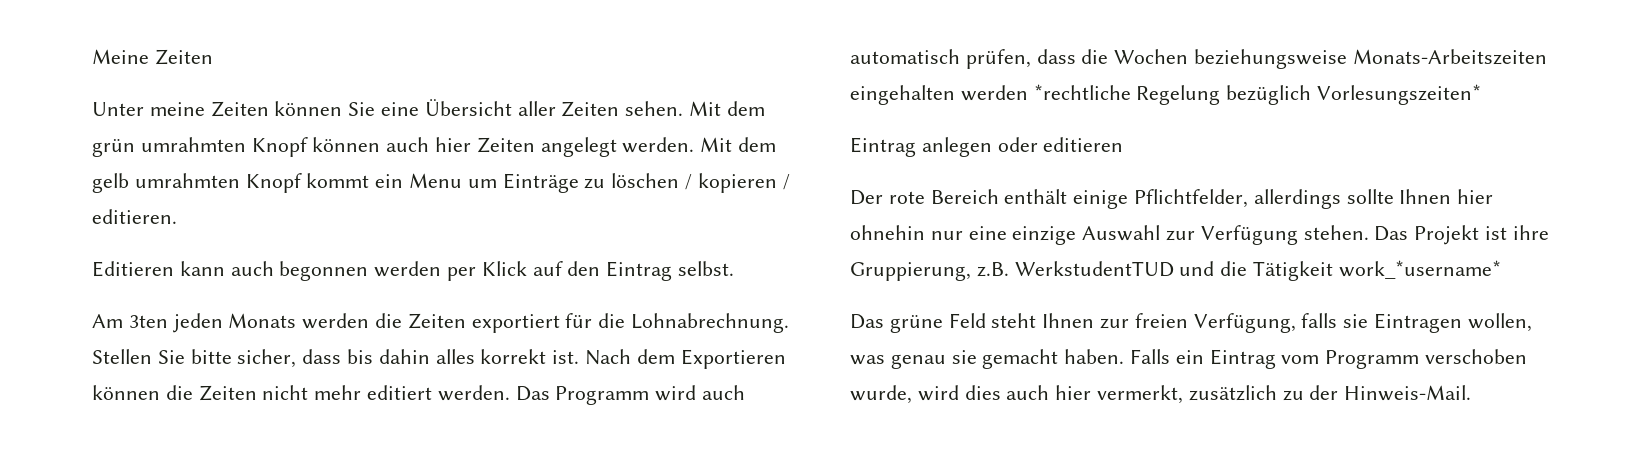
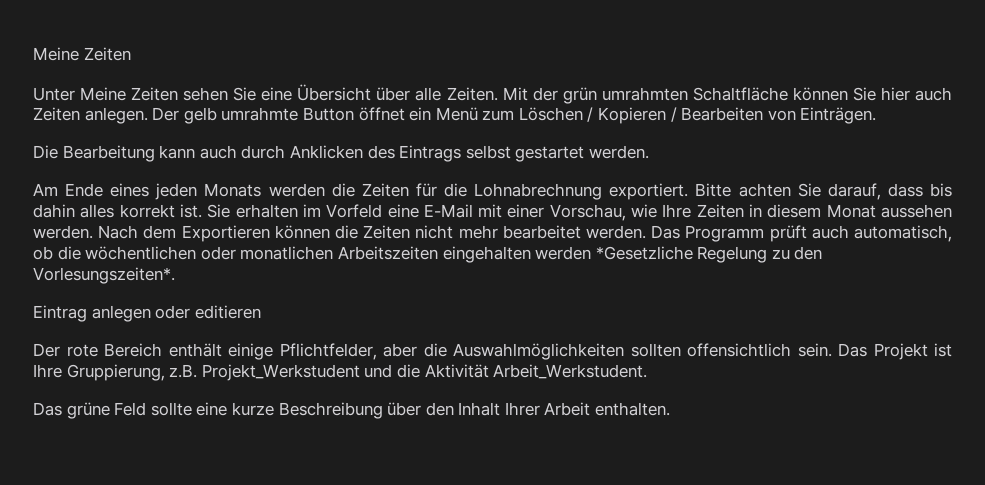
[149,99,765,117] [92,137,777,157] [92,173,790,193] [92,209,177,224] [92,261,735,281] meine Zeiten können Sie eine Übersicht aller Zeiten sehen. Mit dem grün umrahmten Knopf können auch hier Zeiten angelegt werden. Mit dem gelb umrahmten Knopf kommt ein Menu um Einträge zu löschen / kopieren / editieren. // Editieren kann auch begonnen werden per Klick auf den Eintrag selbst. -> [80,84,952,104] [33,107,877,124] [33,145,649,162] Meine Zeiten sehen Sie eine Übersicht über alle Zeiten. Mit der grün umrahmten Schaltfläche können Sie hier auch Zeiten anlegen. Der gelb umrahmte Button öffnet ein Menü zum Löschen / Kopieren / Bearbeiten von Einträgen. // Die Bearbeitung kann auch durch Anklicken des Eintrags selbst gestartet werden.
[128,315,168,328] 3ten -> [65,183,150,197] Ende eines
[471,314,560,333] exportiert -> (409, 190) none
[631,313,790,333] [92,349,297,368] Lohnabrechnung. Stellen Sie bitte sicher, -> [474,183,881,200] Lohnabrechnung exportiert. Bitte achten Sie darauf,
(580, 357) none -> [207,204,952,221] [33,225,93,239] Sie erhalten im Vorfeld eine E-Mail mit einer Vorschau, wie Ihre Zeiten in diesem Monat aussehen werden.
[367,385,433,400] editiert -> [502,225,581,239] bearbeitet
[655,385,746,401] [850,49,1547,69] [850,84,1482,105] wird auch automatisch prüfen, dass die Wochen beziehungsweise Monats-Arbeitszeiten eingehalten werden *rechtliche Regelung bezüglich Vorlesungszeiten* -> [769,225,953,242] [33,246,823,263] [33,267,175,284] prüft auch automatisch, ob die wöchentlichen oder monatlichen Arbeitszeiten eingehalten werden *Gesetzliche Regelung zu den Vorlesungszeiten*.
[1253,189,1494,209] [850,225,1369,245] allerdings sollte Ihnen hier ohnehin nur eine einzige Auswahl zur Verfügung stehen. -> [383,343,832,360] aber die Auswahlmöglichkeiten sollten offensichtlich sein.
[1512,225,1549,240] ihre -> [33,364,62,378] Ihre
[1014,261,1174,277] WerkstudentTUD -> [201,364,360,381] Projekt_Werkstudent
[1253,260,1501,281] Tätigkeit work_*username* -> [424,364,648,379] Aktivität Arbeit_Werkstudent.
[991,313,1532,333] [850,349,1528,369] [850,385,1472,404] steht Ihnen zur freien Verfügung, falls sie Eintragen wollen, was genau sie gemacht haben. Falls ein Eintrag vom Programm verschoben wurde, wird dies auch hier vermerkt, zusätzlich zu der Hinweis-Mail. -> [150,402,671,419] sollte eine kurze Beschreibung über den Inhalt Ihrer Arbeit enthalten.

